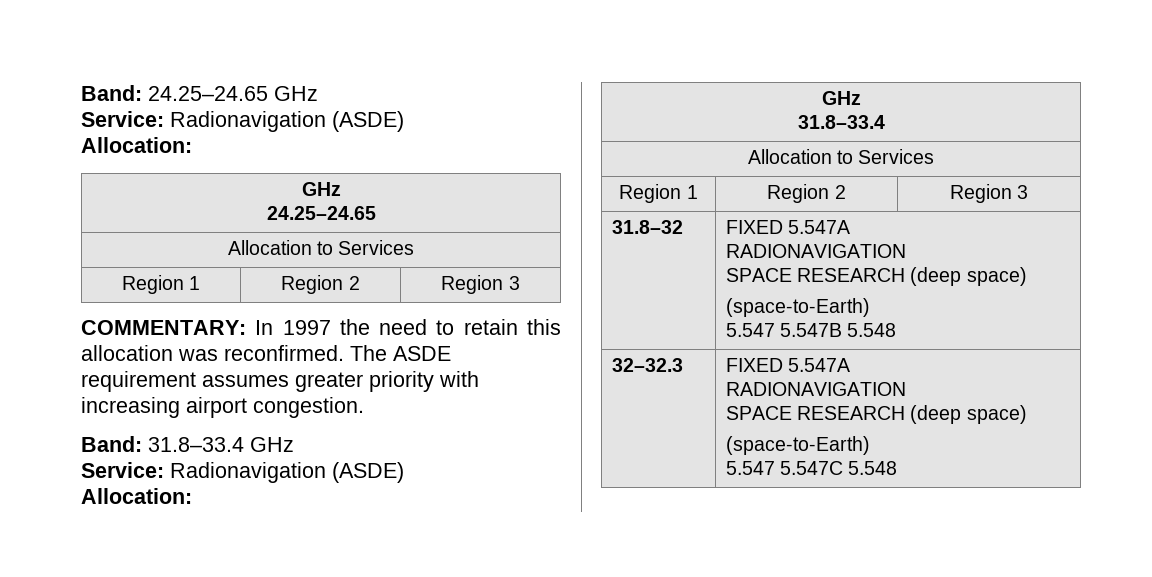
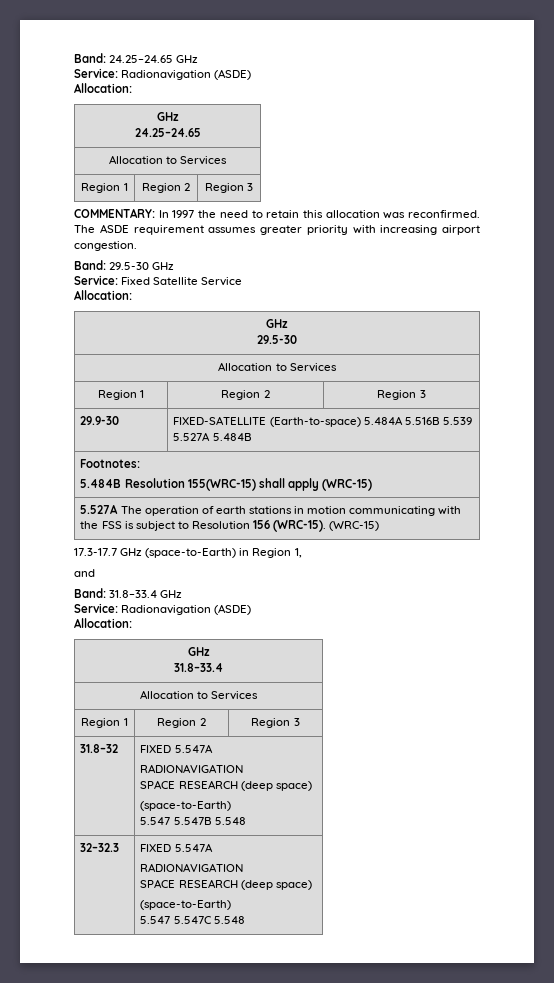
(364, 407) none -> [74,260,175,270] [74,275,243,286] [74,290,132,300] [266,319,288,328] [257,335,297,344] [218,362,337,372] [97,390,145,400] [221,390,270,400] [377,390,426,400] [80,416,120,425] [173,416,472,427] [173,432,252,441] [80,459,141,468] [80,478,372,491] [80,504,462,516] [80,520,380,532] [74,548,302,558] [74,569,95,577] // Band: 29.5-30 GHz // Service: Fixed Satellite Service // Allocation: // GHz // 29.5-30 // Allocation to Services // Region 1 | Region 2 | Region 3 // 29.9-30 | FIXED-SATELLITE (Earth-to-space) 5.484A 5.516B 5.539 5.527A 5.484B // Footnotes: // 5.484B Resolution 155(WRC-15) shall apply (WRC-15) // 5.527A The operation of earth stations in motion communicating with the FSS is subject to Resolution 156 (WRC-15). (WRC-15) // 17.3-17.7 GHz (space-to-Earth) in Region 1, // and

